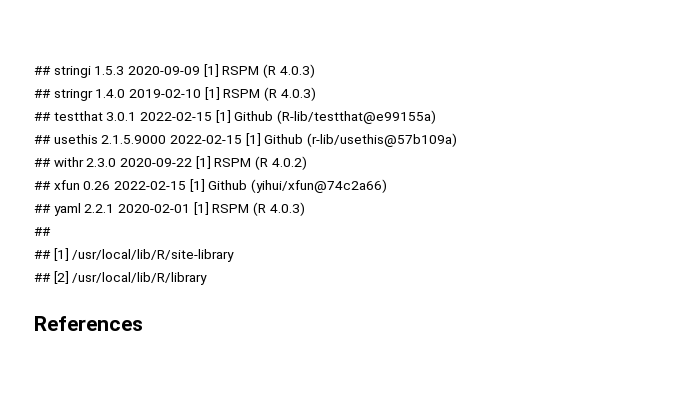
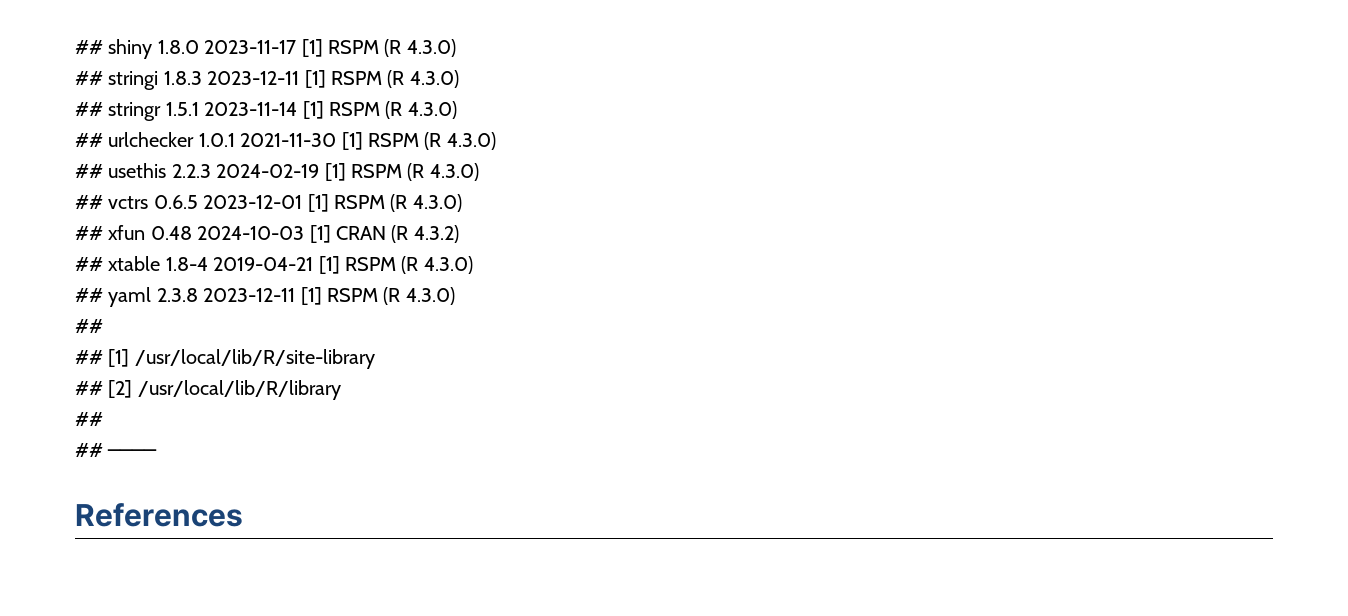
[34,64,315,78] ## stringi 1.5.3 2020-09-09 [1] RSPM (R 4.0.3) -> [75,39,456,59] [75,70,459,90] ## shiny 1.8.0 2023-11-17 [1] RSPM (R 4.3.0) // ## stringi 1.8.3 2023-12-11 [1] RSPM (R 4.3.0)
[95,87,316,101] [34,110,436,124] [34,133,457,147] [34,156,307,170] [34,179,387,193] 1.4.0 2019-02-10 [1] RSPM (R 4.0.3) // ## testthat 3.0.1 2022-02-15 [1] Github (R-lib/testthat@e99155a) // ## usethis 2.1.5.9000 2022-02-15 [1] Github (r-lib/usethis@57b109a) // ## withr 2.3.0 2020-09-22 [1] RSPM (R 4.0.2) // ## xfun 0.26 2022-02-15 [1] Github (yihui/xfun@74c2a66) -> [165,101,457,119] [75,132,496,150] [75,163,479,181] [75,194,462,212] [75,225,459,243] [75,256,473,274] 1.5.1 2023-11-14 [1] RSPM (R 4.3.0) // ## urlchecker 1.0.1 2021-11-30 [1] RSPM (R 4.3.0) // ## usethis 2.2.3 2024-02-19 [1] RSPM (R 4.3.0) // ## vctrs 0.6.5 2023-12-01 [1] RSPM (R 4.3.0) // ## xfun 0.48 2024-10-03 [1] CRAN (R 4.3.2) // ## xtable 1.8-4 2019-04-21 [1] RSPM (R 4.3.0)
[84,202,305,216] 2.2.1 2020-02-01 [1] RSPM (R 4.0.3) -> [156,287,455,305] 2.3.8 2023-12-11 [1] RSPM (R 4.3.0)
(208, 278) none -> [75,412,103,426] [75,443,158,457] // ## // ## ────

